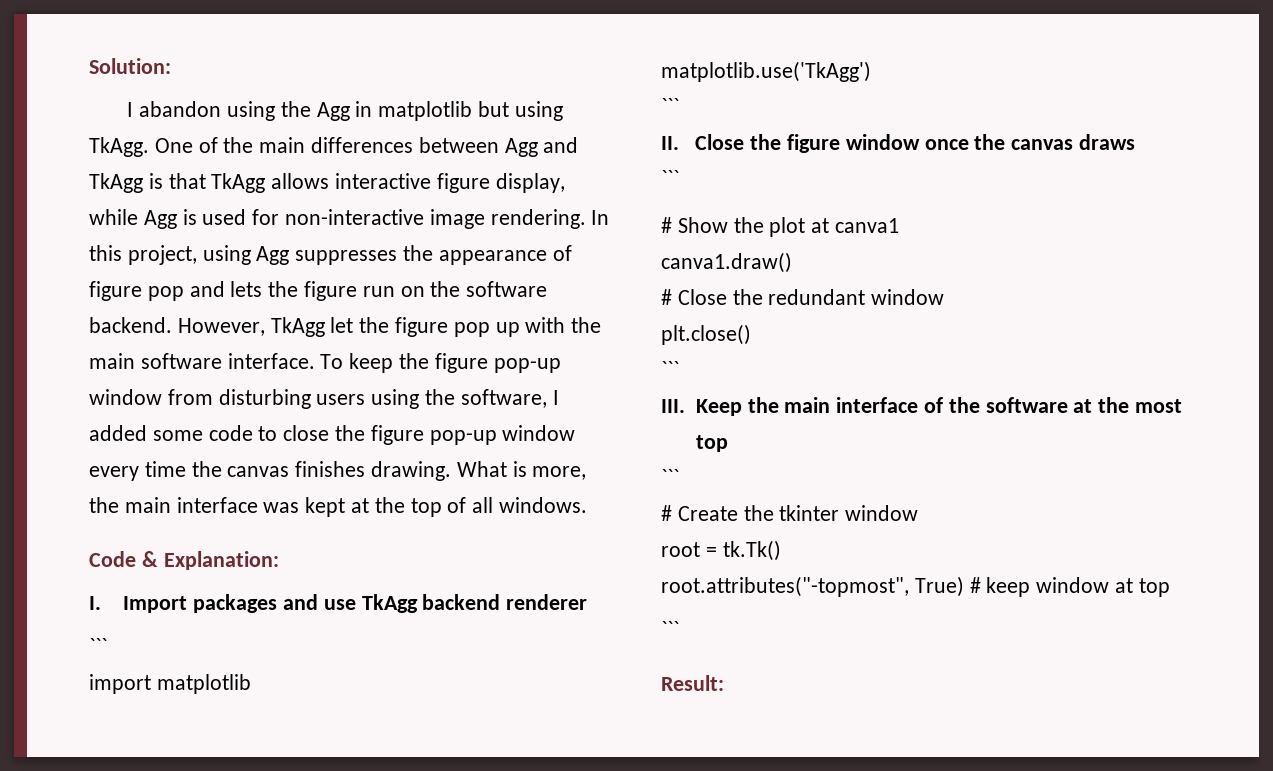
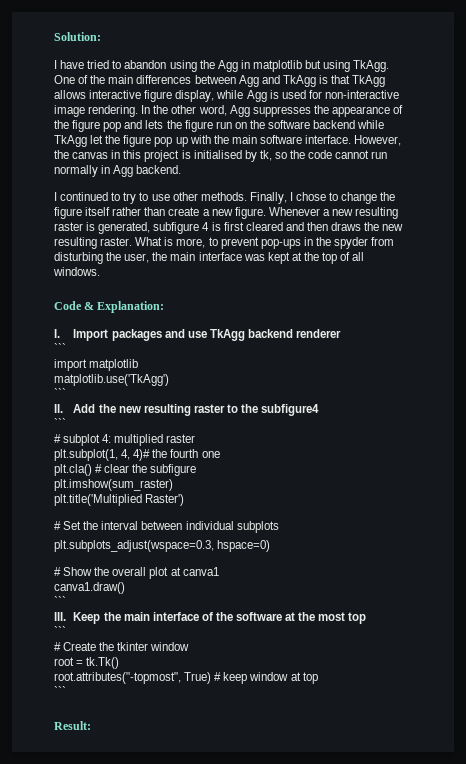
(134, 109) none -> [60,60,122,69] have tried to
[89,245,251,265] this project, using -> [153,105,227,116] the other word,
(572, 253) none -> [54,120,69,129] the
[89,317,265,336] backend. However, -> [313,120,385,129] backend while
[320,353,561,373] [89,389,559,409] [89,425,576,445] [89,461,587,481] To keep the figure pop-up window from disturbing users using the software, I added some code to close the figure pop-up window every time the canvas finishes drawing. What is more, -> [354,135,402,146] [54,150,388,162] [54,165,182,177] [54,192,396,204] [54,207,399,219] [54,222,404,234] [54,237,395,249] [54,252,150,264] However, the canvas in this project is initialised by tk, so the code cannot run normally in Agg backend. // I continued to try to use other methods. Finally, I chose to change the figure itself rather than create a new figure. Whenever a new resulting raster is generated, subfigure 4 is first cleared and then draws the new resulting raster. What is more, to prevent pop-ups in the spyder from disturbing the user,
[695,134,1135,153] [661,170,679,186] Close the figure window once the canvas draws // ``` -> [73,404,320,416] [54,418,66,428] [54,434,196,446] [54,449,220,461] [54,464,197,476] [54,479,173,491] [54,494,185,506] [54,521,279,533] [54,540,271,552] Add the new resulting raster to the subfigure4 // ``` // # subplot 4: multiplied raster // plt.subplot(1, 4, 4)# the fourth one // plt.cla() # clear the subfigure // plt.imshow(sum_raster) // plt.title('Multiplied Raster') // # Set the interval between individual subplots // plt.subplots_adjust(wspace=0.3, hspace=0)
(764, 225) none -> [112,567,147,576] overall
[661,289,945,305] [661,324,751,345] // # Close the redundant window // plt.close() -> (125, 588) none

